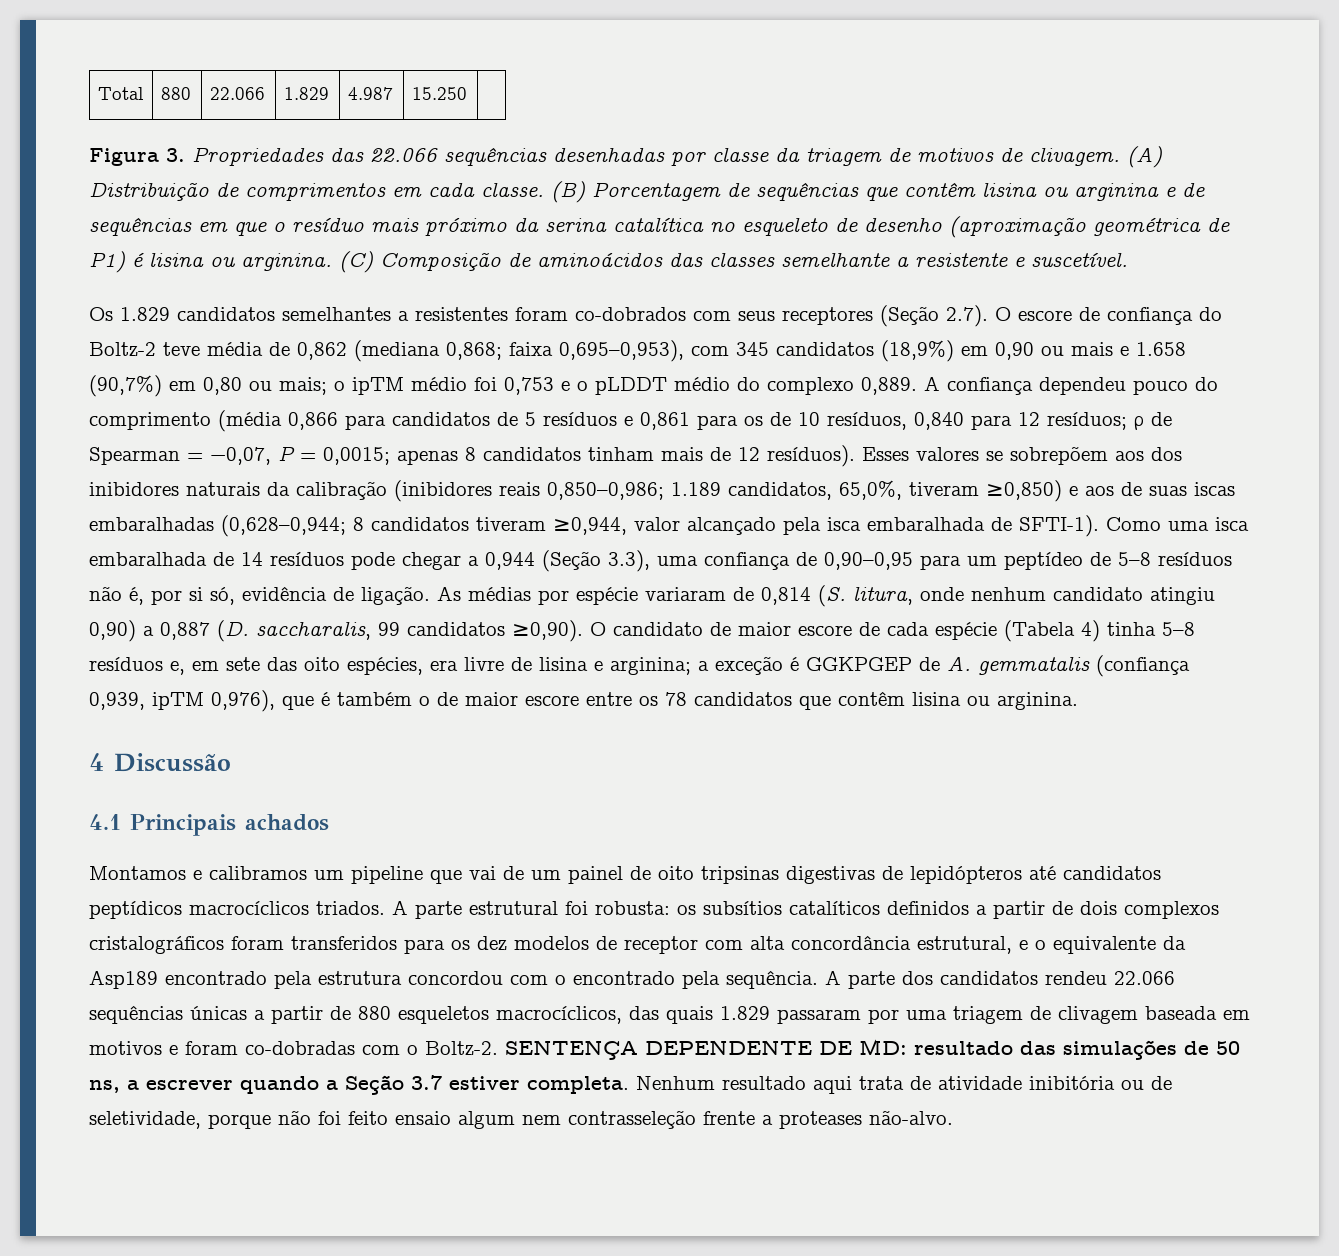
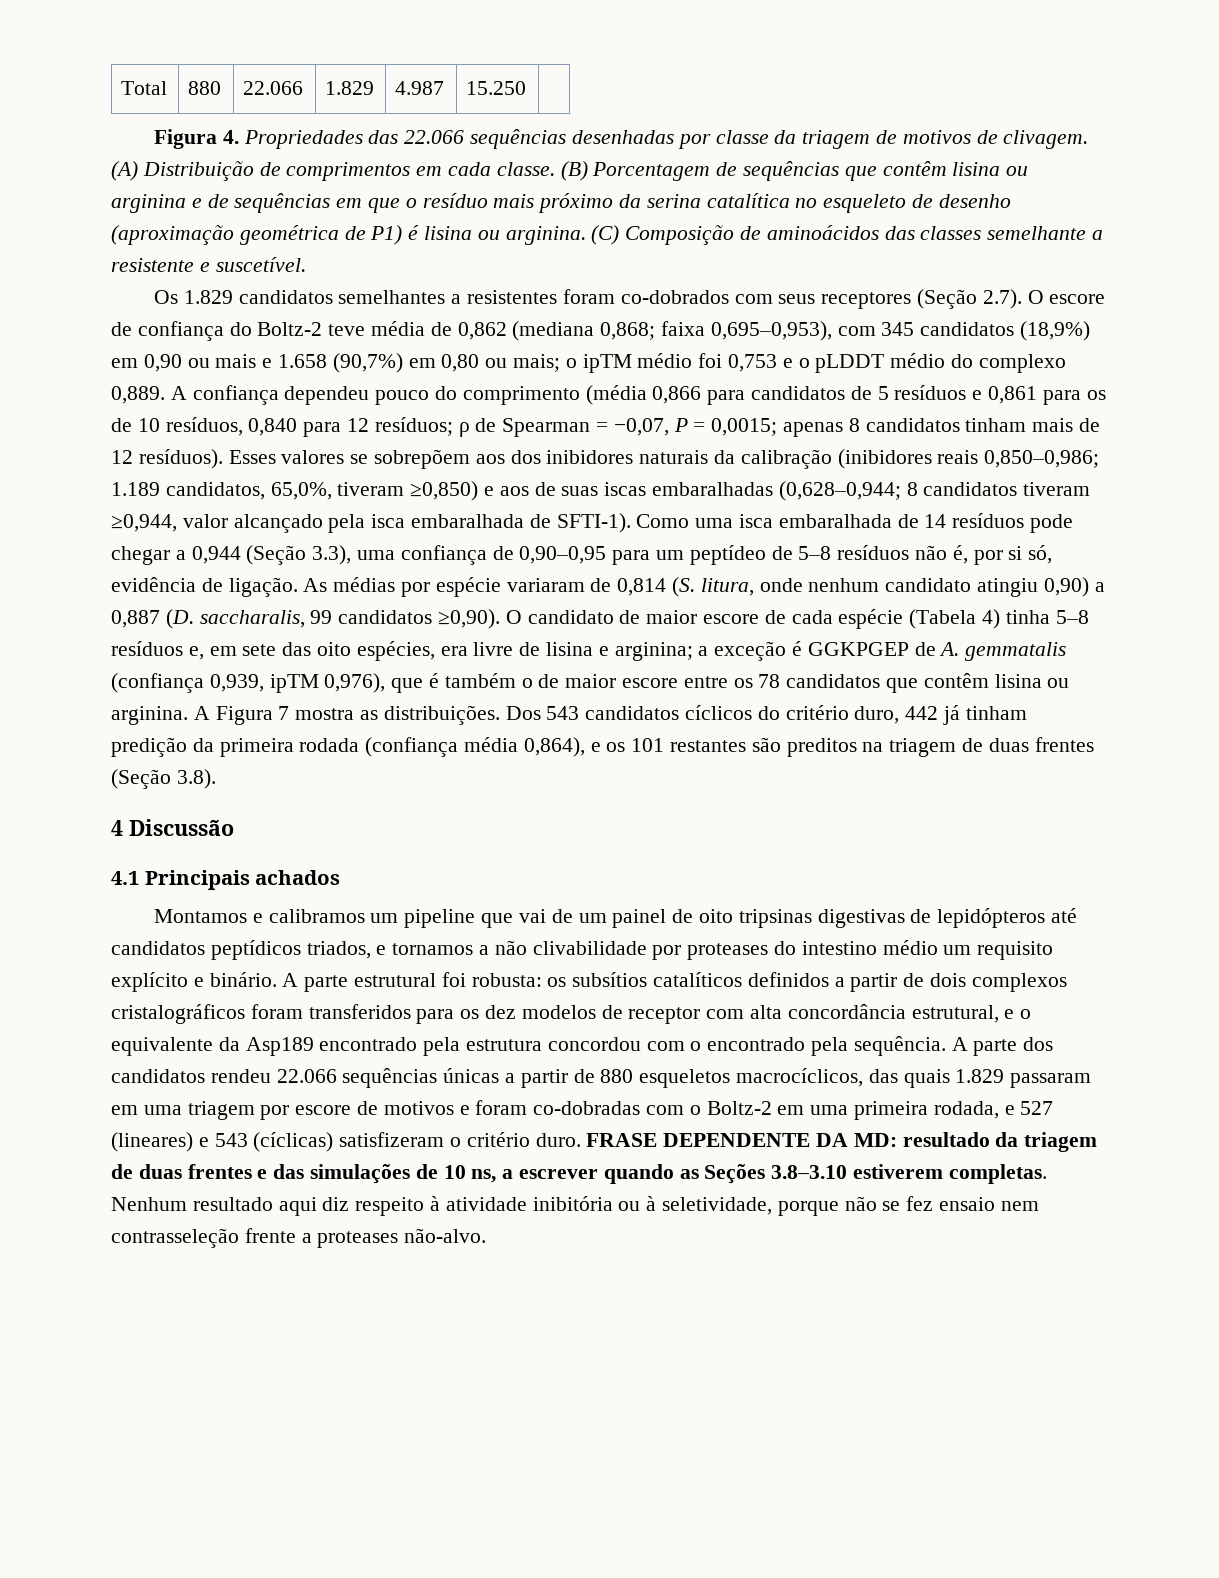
[166,148,185,162] 3. -> [222,130,239,144] 4.
(1078, 701) none -> [193,705,1027,725] [111,737,1094,757] [111,769,216,789] A Figura 7 mostra as distribuições. Dos 543 candidatos cíclicos do critério duro, 442 já tinham predição da primeira rodada (confiança média 0,864), e os 101 restantes são preditos na triagem de duas frentes (Seção 3.8).
[189,901,385,915] macrocíclicos triados. -> [306,940,1054,960] [111,972,277,992] triados, e tornamos a não clivabilidade por proteases do intestino médio um requisito explícito e binário.
[868,1009,899,1024] por -> [111,1105,138,1115] em
[1030,1006,1250,1024] de clivagem baseada em -> [260,1101,379,1120] por escore de
[425,1039,1013,1060] Boltz-2. SENTENÇA DEPENDENTE DE MD: resultado -> [706,1101,1054,1120] [111,1132,1098,1152] [111,1164,268,1179] Boltz-2 em uma primeira rodada, e 527 (lineares) e 543 (cíclicas) satisfizeram o critério duro. FRASE DEPENDENTE DA MD: resultado da triagem de duas frentes e
[1216,1041,1240,1055] 50 -> [443,1165,466,1179] 10
[326,1075,931,1095] a Seção 3.7 estiver completa. Nenhum resultado aqui trata de -> [679,1164,1047,1184] [111,1196,441,1216] as Seções 3.8–3.10 estiverem completas. Nenhum resultado aqui diz respeito à
[1151,1076,1172,1090] de -> [646,1196,657,1211] à
[318,1111,515,1129] foi feito ensaio algum -> [882,1196,996,1211] se fez ensaio

